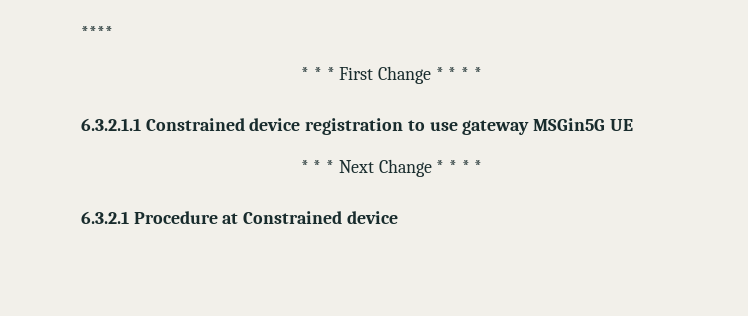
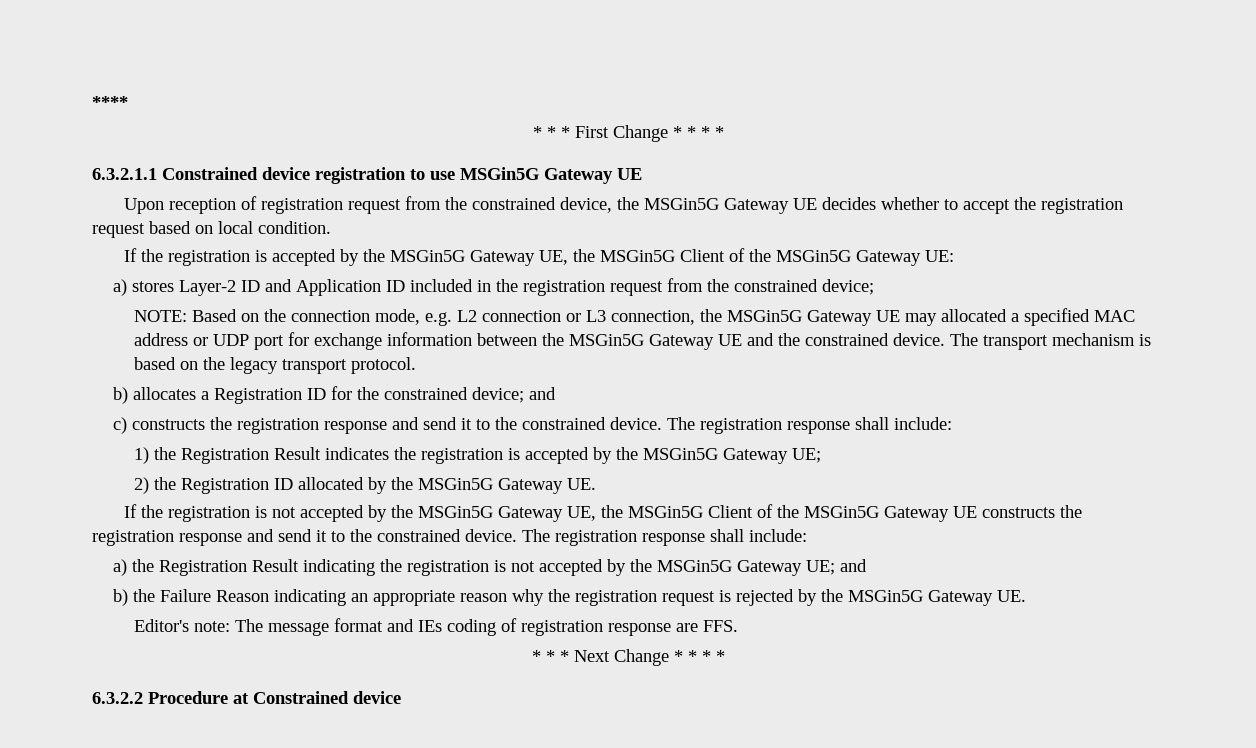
[462,118,633,135] gateway MSGin5G UE -> [460,167,642,184] [124,196,1124,214] [92,221,331,238] [124,248,955,266] [113,278,875,296] [134,308,1136,326] [134,332,1152,350] [134,357,417,374] [113,386,557,404] [113,417,953,434] [134,447,822,464] [134,477,597,494] [124,504,1083,522] [92,529,807,546] [113,559,868,576] [113,589,1027,606] [134,618,739,636] MSGin5G Gateway UE // Upon reception of registration request from the constrained device, the MSGin5G Gateway UE decides whether to accept the registration request based on local condition. // If the registration is accepted by the MSGin5G Gateway UE, the MSGin5G Client of the MSGin5G Gateway UE: // a) stores Layer-2 ID and Application ID included in the registration request from the constrained device; // NOTE: Based on the connection mode, e.g. L2 connection or L3 connection, the MSGin5G Gateway UE may allocated a specified MAC address or UDP port for exchange information between the MSGin5G Gateway UE and the constrained device. The transport mechanism is based on the legacy transport protocol. // b) allocates a Registration ID for the constrained device; and // c) constructs the registration response and send it to the constrained device. The registration response shall include: // 1) the Registration Result indicates the registration is accepted by the MSGin5G Gateway UE; // 2) the Registration ID allocated by the MSGin5G Gateway UE. // If the registration is not accepted by the MSGin5G Gateway UE, the MSGin5G Client of the MSGin5G Gateway UE constructs the registration response and send it to the constrained device. The registration response shall include: // a) the Registration Result indicating the registration is not accepted by the MSGin5G Gateway UE; and // b) the Failure Reason indicating an appropriate reason why the registration request is rejected by the MSGin5G Gateway UE. // Editor's note: The message format and IEs coding of registration response are FFS.
[81,211,129,224] 6.3.2.1 -> [92,692,143,704] 6.3.2.2

